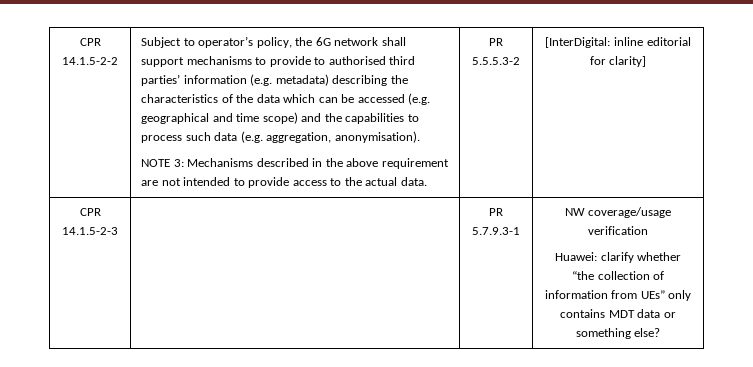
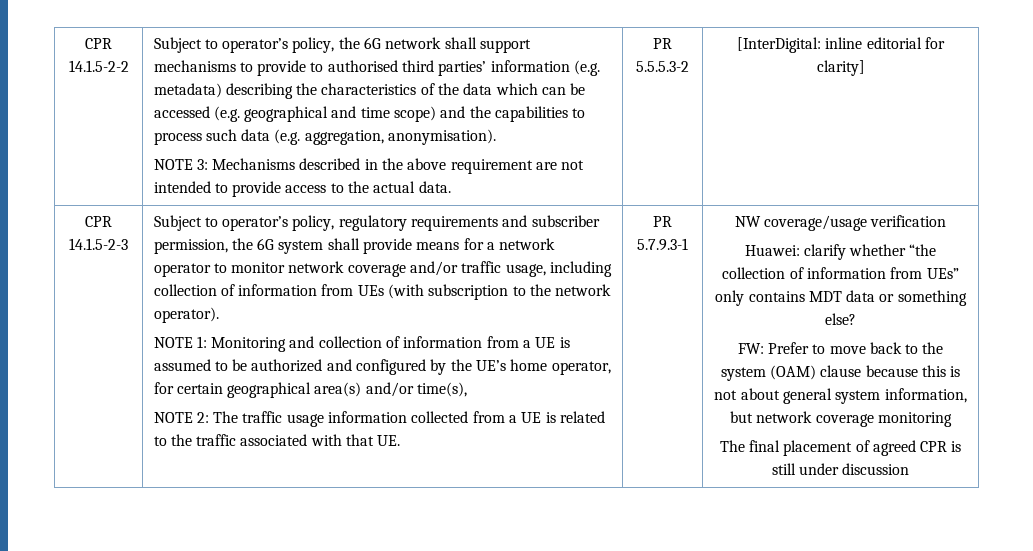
(118, 231) none -> [153,215,600,231] [153,238,556,254] [153,261,613,277] [153,284,612,300] [153,307,219,323] [153,336,570,352] [153,359,611,375] [153,382,468,398] [153,411,606,427] [153,434,401,446] Subject to operator’s policy, regulatory requirements and subscriber permission, the 6G system shall provide means for a network operator to monitor network coverage and/or traffic usage, including collection of information from UEs (with subscription to the network operator). // NOTE 1: Monitoring and collection of information from a UE is assumed to be authorized and configured by the UE’s home operator, for certain geographical area(s) and/or time(s), // NOTE 2: The traffic usage information collected from a UE is related to the traffic associated with that UE.
(661, 332) none -> [737,342,944,354] [720,365,961,381] [714,388,967,404] [730,411,952,427] [719,440,962,456] [771,463,910,475] // FW: Prefer to move back to the system (OAM) clause because this is not about general system information, but network coverage monitoring // The final placement of agreed CPR is still under discussion

